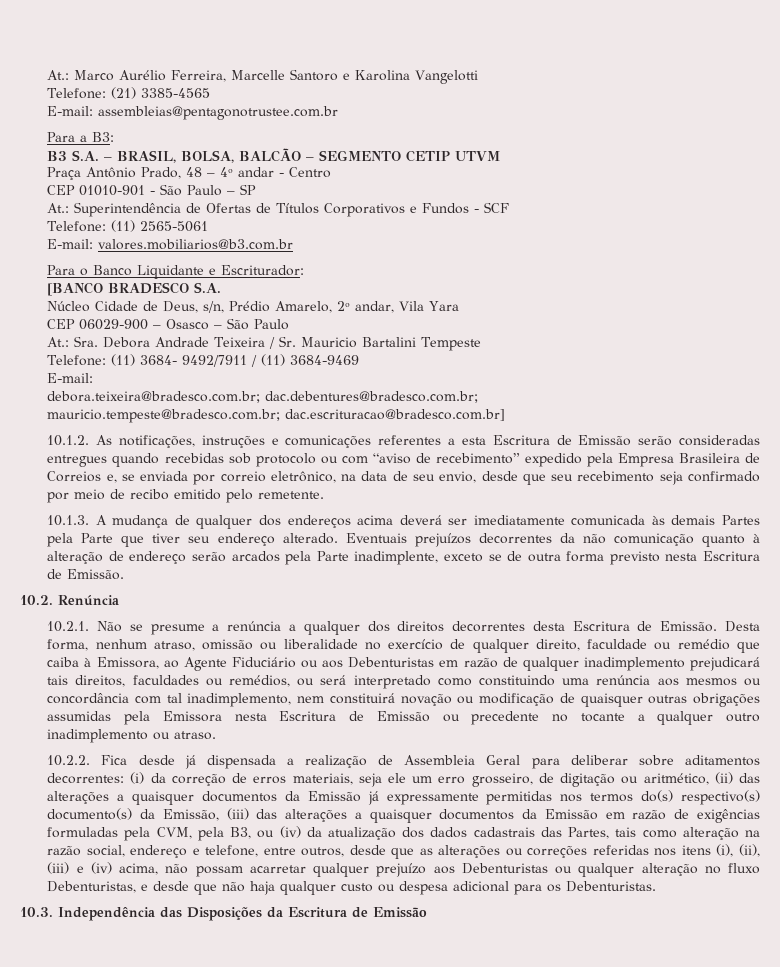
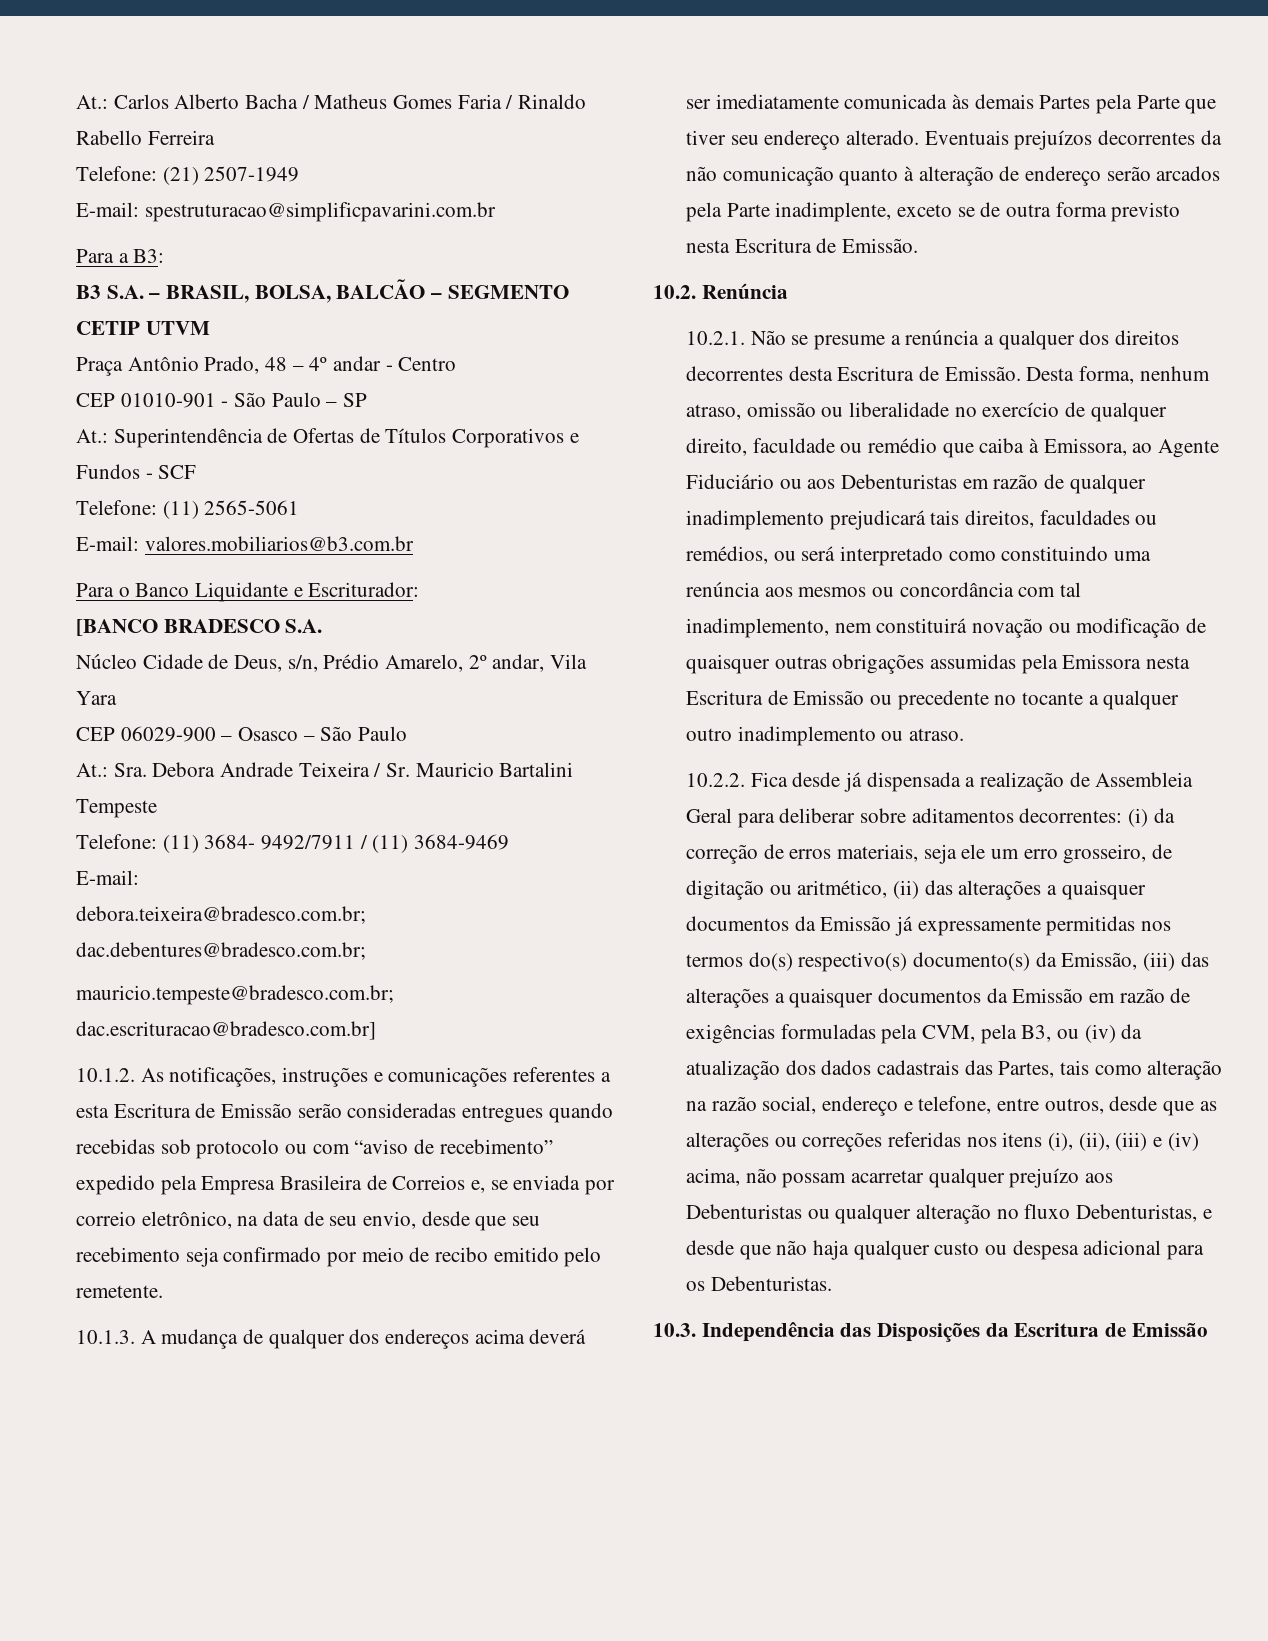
[47,69,479,84] At.: Marco Aurélio Ferreira, Marcelle Santoro e Karolina Vangelotti -> [76,94,587,109] [76,130,215,145] At.: Carlos Alberto Bacha / Matheus Gomes Faria / Rinaldo Rabello Ferreira
[141,88,211,98] [47,106,339,120] 3385-4565 // E-mail: assembleias@pentagonotrustee.com.br -> [204,166,300,182] [76,202,496,222] 2507-1949 // E-mail: spestruturacao@simplificpavarini.com.br

